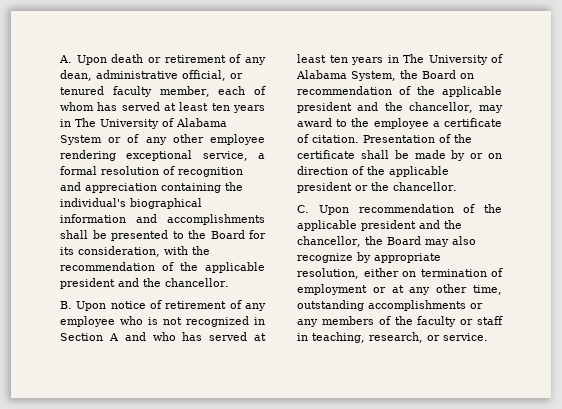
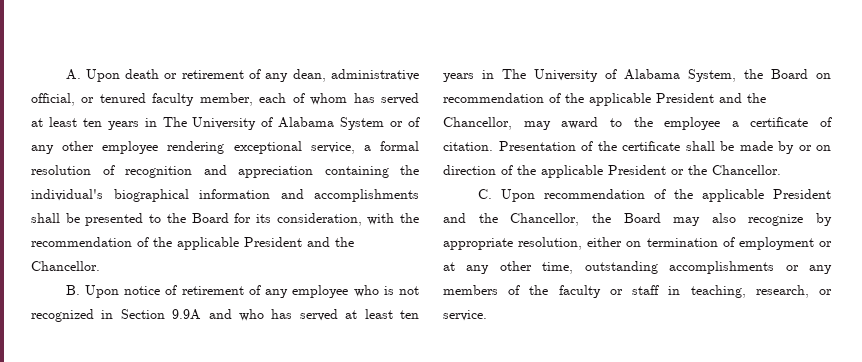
[60,278,229,289] president and the chancellor. -> [244,237,354,247] [31,261,100,271] President and the Chancellor.
[108,333,119,341] A -> [172,309,202,320] 9.9A
[297,102,473,113] president and the chancellor, -> [656,93,766,103] [443,117,512,130] President and the Chancellor,
[297,182,352,193] president -> [608,165,666,175] President
[393,182,457,191] chancellor. -> [712,165,781,175] Chancellor.
[361,220,462,231] [297,236,361,247] president and the chancellor, -> [773,189,831,199] [443,213,580,226] President and the Chancellor,

